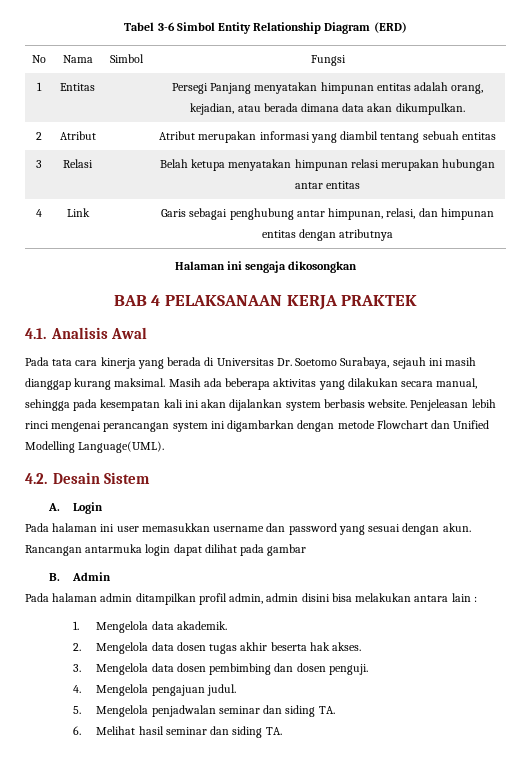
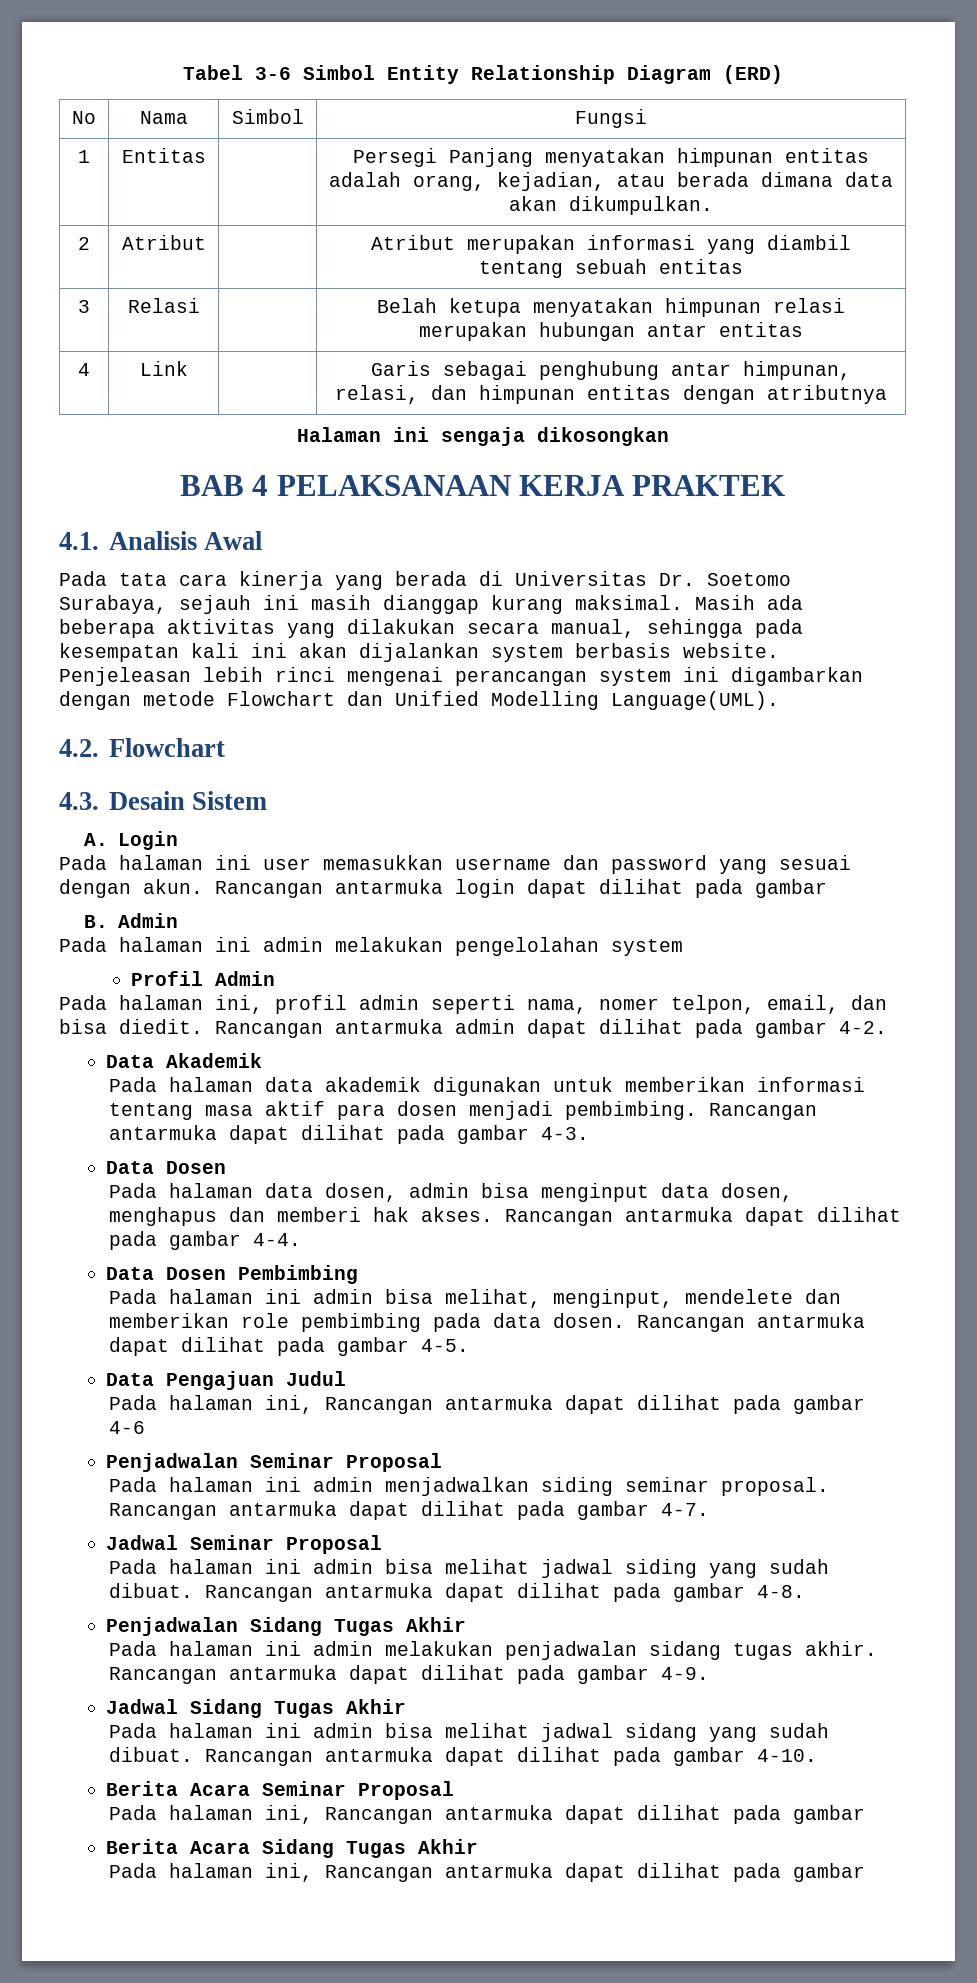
(47, 478) none -> [108,738,225,757] [59,792,99,810] Flowchart // 4.3.
[100,593,477,605] [72,621,227,633] [72,642,362,654] [72,663,368,675] [72,684,236,696] [72,705,335,717] [72,726,282,738] admin ditampilkan profil admin, admin disini bisa melakukan antara lain : // 1. Mengelola data akademik. // 2. Mengelola data dosen tugas akhir beserta hak akses. // 3. Mengelola data dosen pembimbing dan dosen penguji. // 4. Mengelola pengajuan judul. // 5. Mengelola penjadwalan seminar dan siding TA. // 6. Melihat hasil seminar dan siding TA. -> [215,937,683,956] [130,971,275,986] [59,995,887,1014] [59,1019,887,1038] [105,1053,262,1068] [109,1077,866,1096] [109,1101,818,1120] [109,1125,590,1144] [105,1161,226,1174] [109,1183,794,1202] [109,1207,902,1226] [109,1231,302,1250] [105,1265,358,1284] [109,1289,842,1308] [109,1313,866,1332] [109,1337,470,1356] [105,1371,346,1390] [109,1395,866,1414] [109,1421,146,1434] [105,1453,442,1472] [109,1477,830,1496] [109,1501,710,1520] [105,1535,382,1554] [109,1559,830,1578] [109,1583,806,1602] [105,1617,466,1636] [109,1641,878,1660] [109,1665,710,1684] [105,1699,406,1718] [109,1723,830,1742] [109,1747,818,1766] [105,1781,454,1800] [109,1805,866,1824] [105,1839,478,1858] [109,1863,866,1882] ini admin melakukan pengelolahan system // Profil Admin // Pada halaman ini, profil admin seperti nama, nomer telpon, email, dan bisa diedit. Rancangan antarmuka admin dapat dilihat pada gambar 4-2. // Data Akademik // Pada halaman data akademik digunakan untuk memberikan informasi tentang masa aktif para dosen menjadi pembimbing. Rancangan antarmuka dapat dilihat pada gambar 4-3. // Data Dosen // Pada halaman data dosen, admin bisa menginput data dosen, menghapus dan memberi hak akses. Rancangan antarmuka dapat dilihat pada gambar 4-4. // Data Dosen Pembimbing // Pada halaman ini admin bisa melihat, menginput, mendelete dan memberikan role pembimbing pada data dosen. Rancangan antarmuka dapat dilihat pada gambar 4-5. // Data Pengajuan Judul // Pada halaman ini, Rancangan antarmuka dapat dilihat pada gambar 4-6 // Penjadwalan Seminar Proposal // Pada halaman ini admin menjadwalkan siding seminar proposal. Rancangan antarmuka dapat dilihat pada gambar 4-7. // Jadwal Seminar Proposal // Pada halaman ini admin bisa melihat jadwal siding yang sudah dibuat. Rancangan antarmuka dapat dilihat pada gambar 4-8. // Penjadwalan Sidang Tugas Akhir // Pada halaman ini admin melakukan penjadwalan sidang tugas akhir. Rancangan antarmuka dapat dilihat pada gambar 4-9. // Jadwal Sidang Tugas Akhir // Pada halaman ini admin bisa melihat jadwal sidang yang sudah dibuat. Rancangan antarmuka dapat dilihat pada gambar 4-10. // Berita Acara Seminar Proposal // Pada halaman ini, Rancangan antarmuka dapat dilihat pada gambar // Berita Acara Sidang Tugas Akhir // Pada halaman ini, Rancangan antarmuka dapat dilihat pada gambar

